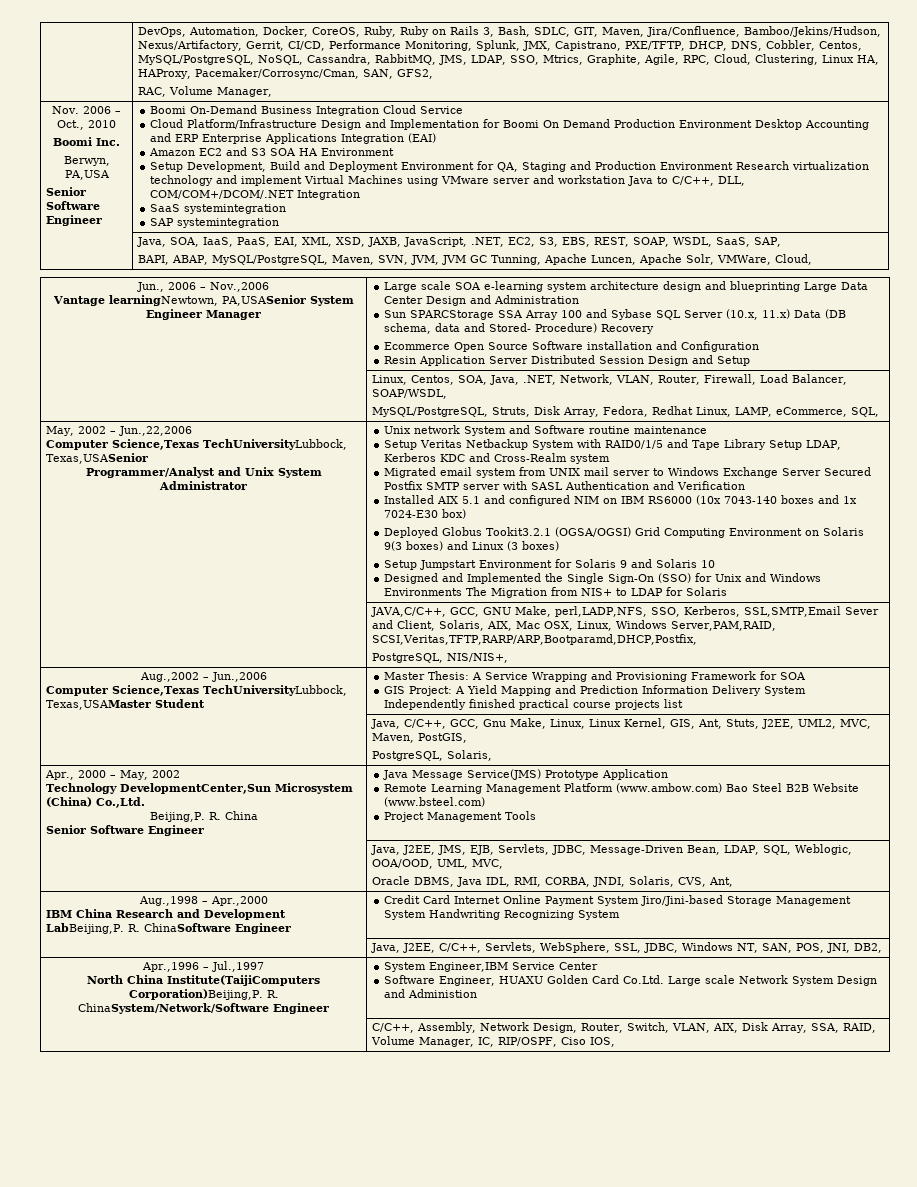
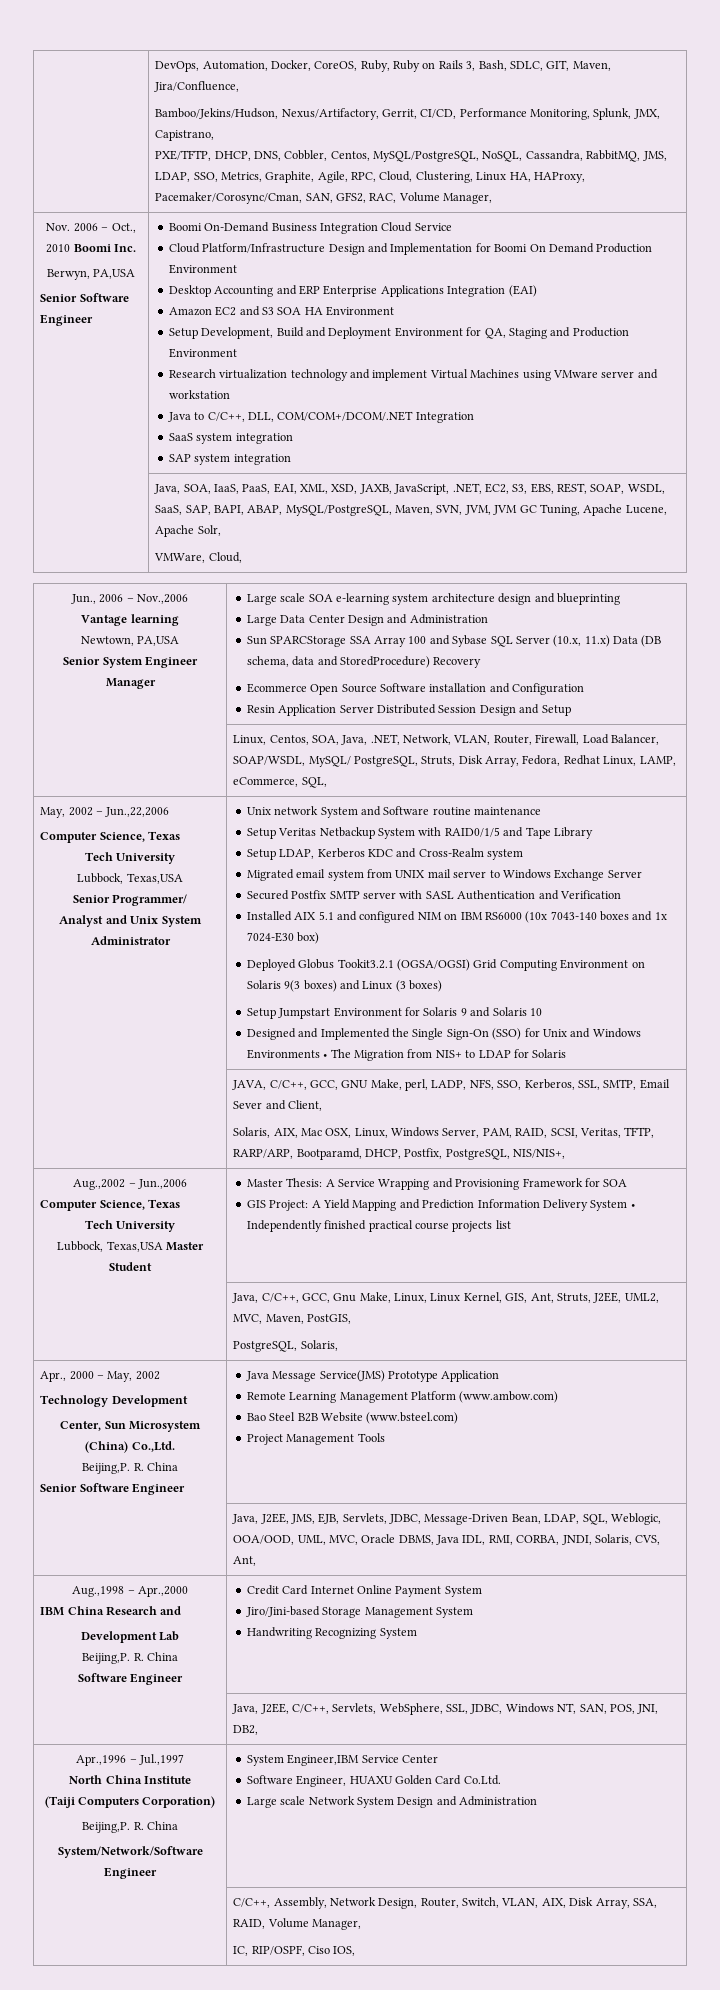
(740, 31) none -> (240, 86) //
(622, 46) none -> (215, 135) //
[543,55,584,65] Mtrics, -> [220,172,262,182] Metrics,
[195,68,360,79] Pacemaker/Corrosync/Cman, -> [155,192,303,204] Pacemaker/Corosync/Cman,
(434, 74) // -> (366, 197) none
(116, 124) // -> (71, 248) none
(753, 124) none -> (237, 269) //
(734, 166) none -> (237, 353) //
(626, 179) none -> (230, 394) //
[184,204,287,214] systemintegration -> [196,433,293,444] system integration
[177,218,280,228] systemintegration -> [194,454,291,465] system integration
(781, 242) // -> (211, 510) none
[491,254,637,265] Tunning, Apache Luncen, -> [539,504,667,516] Tuning, Apache Lucene,
(715, 259) none -> (221, 530) //
[108,295,306,306] learningNewtown, PA,USASenior -> [130,614,179,626] [80,636,180,646] [63,657,101,665] learning // Newtown, PA,USA // Senior
(801, 286) none -> (620, 599) //
[489,323,598,333] Stored- Procedure) -> [340,656,431,668] StoredProcedure)
[372,407,489,417] // MySQL/PostgreSQL, -> [308,756,418,767] MySQL/ PostgreSQL,
[112,439,347,450] [46,453,149,464] [85,467,215,478] Science,Texas TechUniversityLubbock, Texas,USASenior // Programmer/Analyst -> [99,831,180,842] [84,852,176,864] [77,873,183,884] [72,894,188,906] [59,915,104,927] Science, Texas // Tech University // Lubbock, Texas,USA // Senior Programmer/ // Analyst
(767, 444) none -> (593, 833) //
(822, 472) none -> (642, 874) //
(463, 592) none -> [323,1054,328,1058] •
[371,607,447,617] JAVA,C/C++, -> [232,1080,307,1090] JAVA, C/C++,
[555,606,842,617] perl,LADP,NFS, SSO, Kerberos, SSL,SMTP,Email -> [405,1079,670,1091] perl, LADP, NFS, SSO, Kerberos, SSL, SMTP, Email
(436, 625) none -> (322, 1105) //
[671,621,777,631] [372,634,698,645] Server,PAM,RAID, SCSI,Veritas,TFTP,RARP/ARP,Bootparamd,DHCP,Postfix, // -> [442,1127,655,1138] [233,1148,443,1160] Server, PAM, RAID, SCSI, Veritas, TFTP, RARP/ARP, Bootparamd, DHCP, Postfix,
[112,685,347,696] [46,700,152,710] Science,Texas TechUniversityLubbock, Texas,USAMaster -> [99,1199,180,1210] [84,1220,176,1232] [57,1241,204,1252] Science, Texas // Tech University // Lubbock, Texas,USA Master
(807, 691) none -> [630,1204,635,1208] •
[726,719,760,729] Stuts, -> [556,1293,591,1303] Struts,
[120,783,272,794] DevelopmentCenter,Sun -> [111,1395,188,1407] [60,1421,126,1431] Development // Center, Sun
(723, 788) none -> (559, 1397) //
(504, 864) // -> (358, 1540) none
[204,909,287,920] [46,923,232,934] Development LabBeijing,P. R. ChinaSoftware -> [80,1631,180,1643] [82,1652,178,1664] [77,1673,127,1682] // Development Lab // Beijing,P. R. China // Software
(640, 901) none -> (482, 1591) //
(427, 915) none -> (474, 1612) //
[167,975,320,986] [128,989,279,1000] [78,1003,269,1014] Institute(TaijiComputers Corporation)Beijing,P. R. ChinaSystem/Network/Software -> [143,1776,191,1784] [44,1796,216,1808] [82,1821,178,1833] [57,1846,203,1858] Institute // (Taiji Computers Corporation) // Beijing,P. R. China // System/Network/Software
(665, 979) none -> (501, 1780) //
[408,989,478,998] Administion -> [459,1796,538,1806] Administration
(475, 1042) none -> (361, 1924) //

